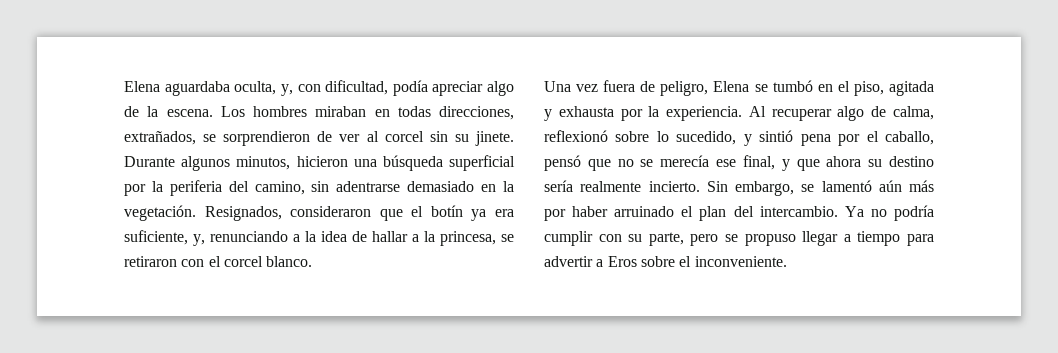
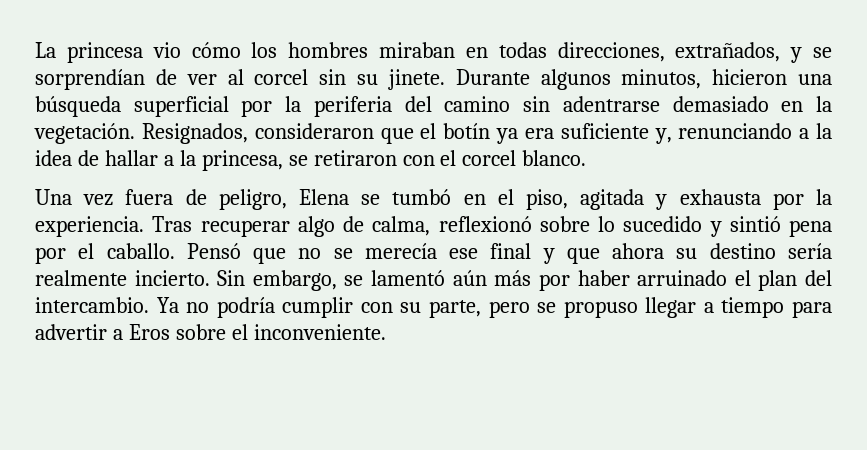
[124,80,514,96] [124,106,245,117] Elena aguardaba oculta, y, con dificultad, podía apreciar algo de la escena. Los -> [35,42,278,63] La princesa vio cómo los
[203,131,311,146] se sorprendieron -> [790,47,833,63] [35,69,145,90] y se sorprendían
[254,181,305,195] camino, -> [444,96,511,112] camino
[124,230,188,245] suficiente, -> [560,123,649,139] suficiente
[748,106,766,117] Al -> [152,216,193,232] Tras
[676,131,737,145] sucedido, -> [623,216,703,232] sucedido
[885,131,934,145] [544,155,581,171] caballo, pensó -> [106,243,241,259] caballo. Pensó
[742,155,775,170] final, -> [490,243,532,259] final

